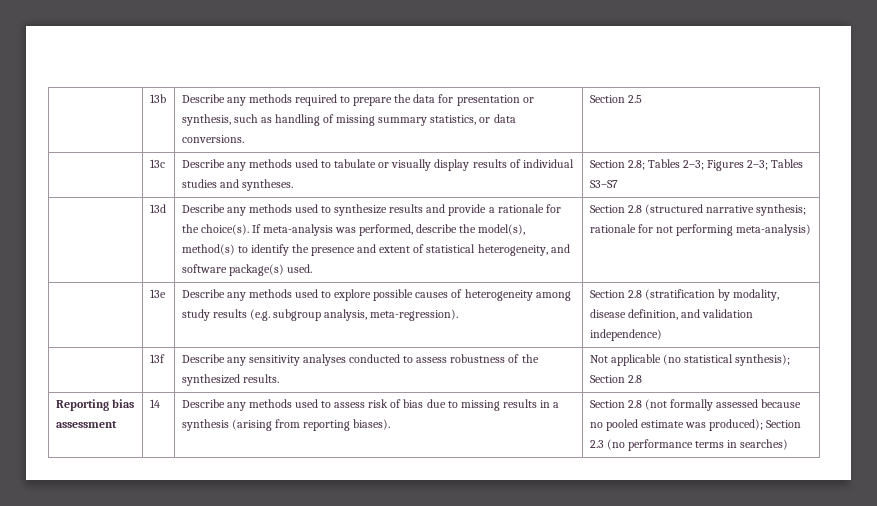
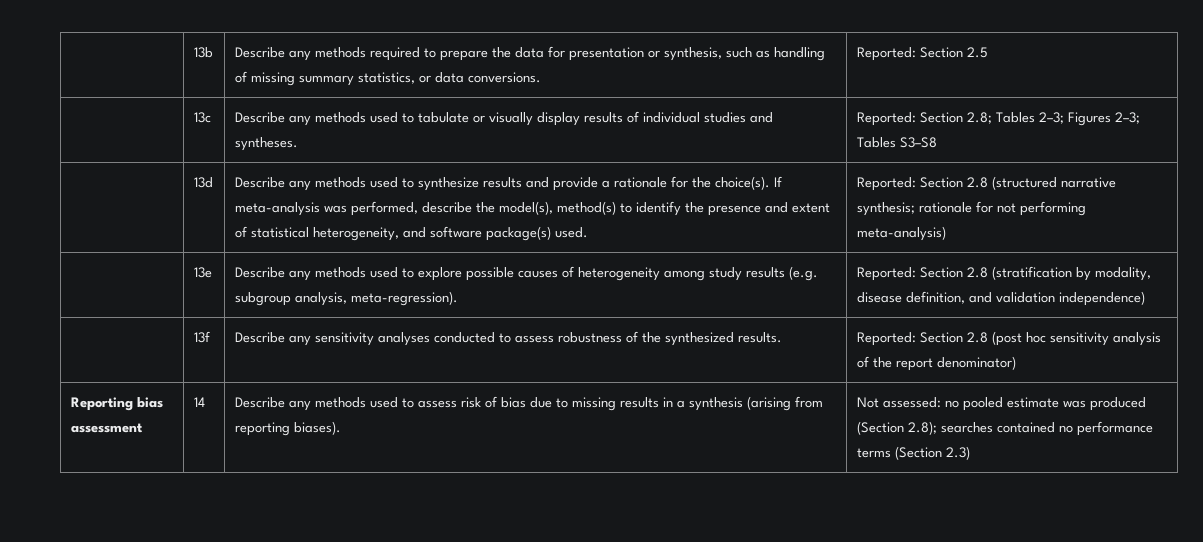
(244, 139) none -> [856,47,916,61] Reported:
(293, 185) none -> [856,112,916,126] Reported:
[589,180,618,188] S3–S7 -> [899,137,937,148] S3–S8
(312, 268) none -> [856,177,916,191] Reported:
(459, 315) none -> [856,267,916,281] Reported:
[589,354,790,366] [589,375,642,383] Not applicable (no statistical synthesis); Section 2.8 -> [856,331,1161,346] [856,356,1016,371] Reported: Section 2.8 (post hoc sensitivity analysis of the report denominator)
[589,399,802,411] [589,419,802,431] [589,439,789,451] Section 2.8 (not formally assessed because no pooled estimate was produced); Section 2.3 (no performance terms in searches) -> [856,397,1146,411] [856,421,1153,436] [856,446,970,460] Not assessed: no pooled estimate was produced (Section 2.8); searches contained no performance terms (Section 2.3)

